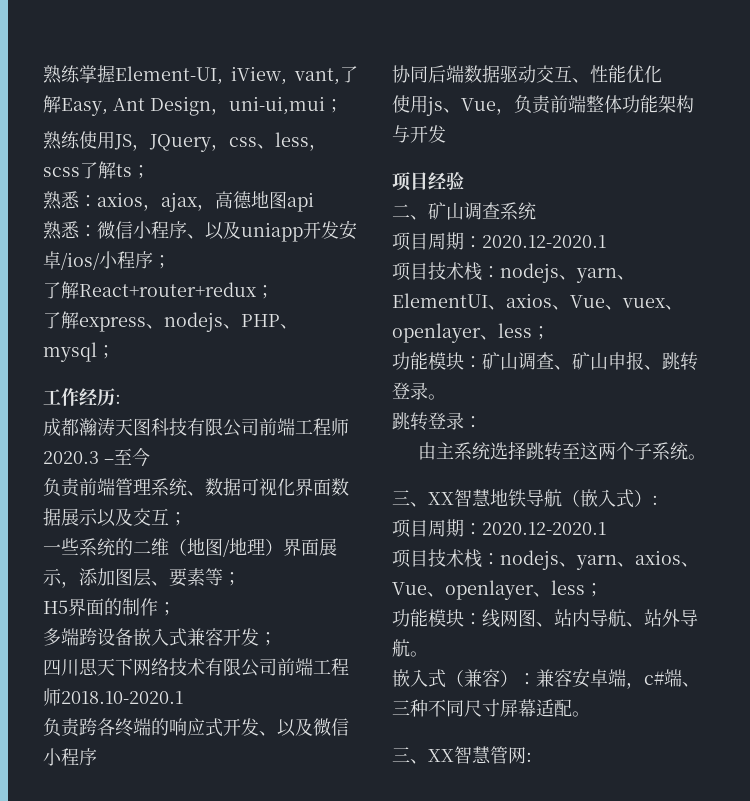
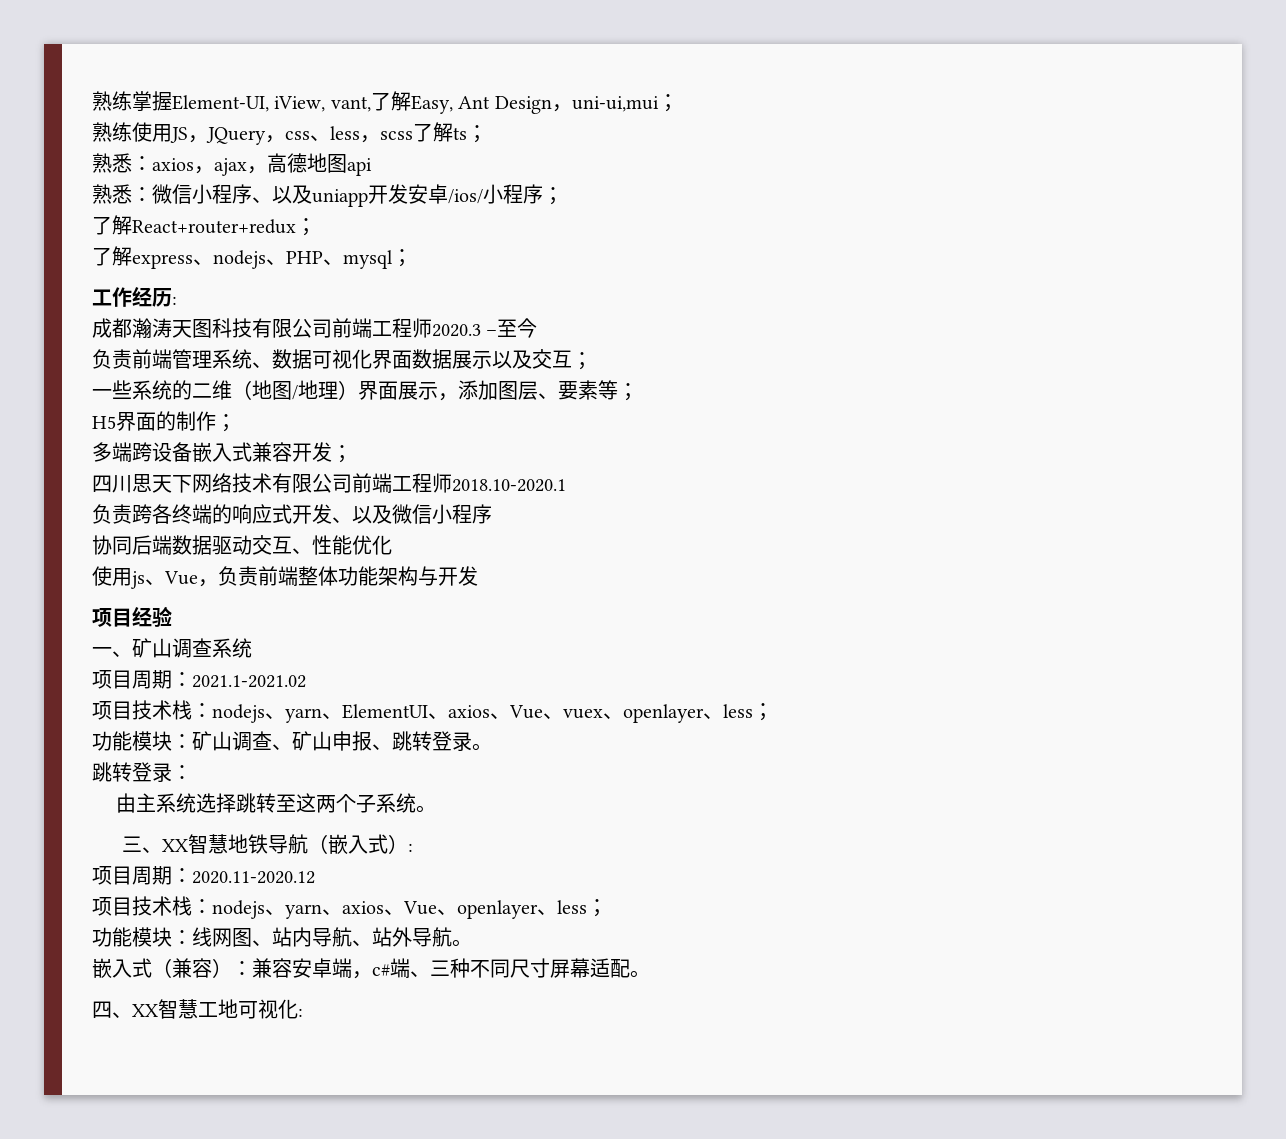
[392,204,410,218] 二 -> [92,647,112,656] 一
[482,235,606,248] 2020.12-2020.1 -> [192,675,306,688] 2021.1-2021.02
[482,522,606,535] 2020.12-2020.1 -> [192,871,315,884] 2020.11-2020.12
[392,746,526,764] 三、XX智慧管网 -> [92,999,298,1019] 四、XX智慧工地可视化

